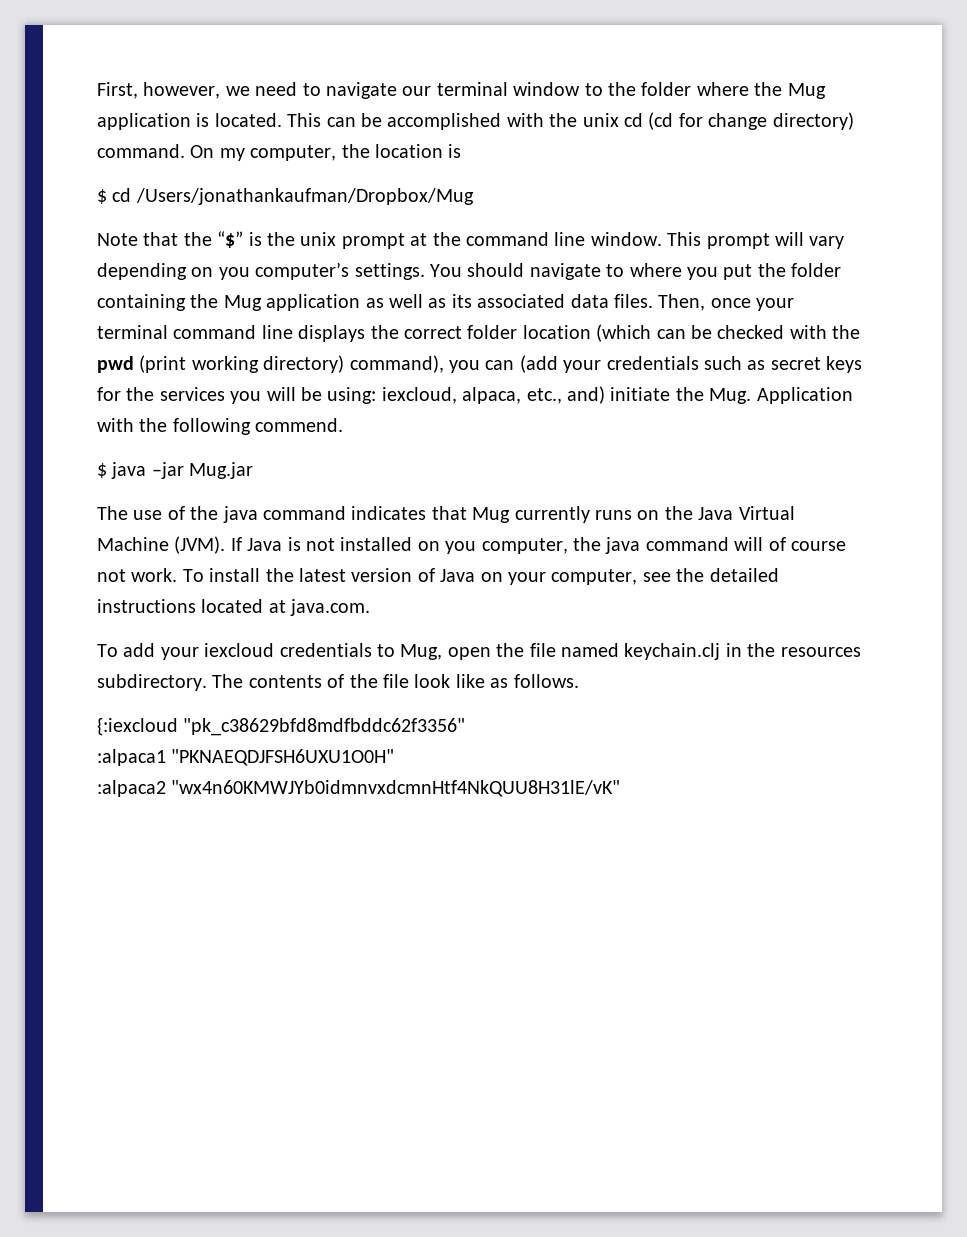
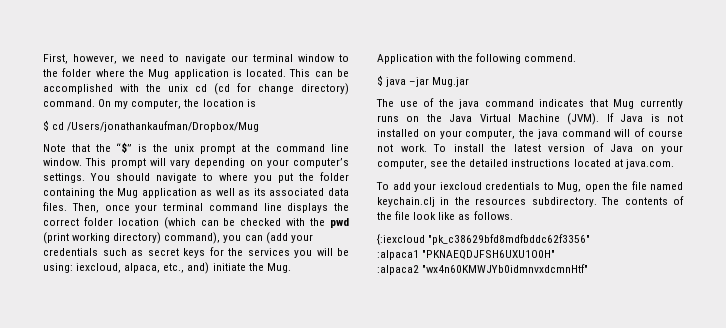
[218,267,250,280] you -> [266,159,289,168] your
[445,541,477,554] you -> [439,130,462,139] your
[171,780,621,797] "wx4n60KMWJYb0idmnvxdcmnHtf4NkQUU8H31lE/vK" -> [422,264,589,273] "wx4n60KMWJYb0idmnvxdcmnHtf"

